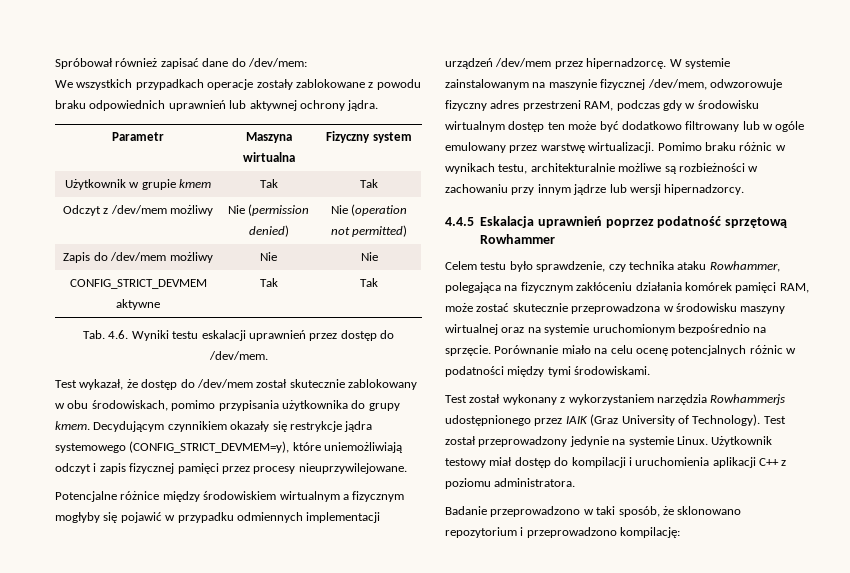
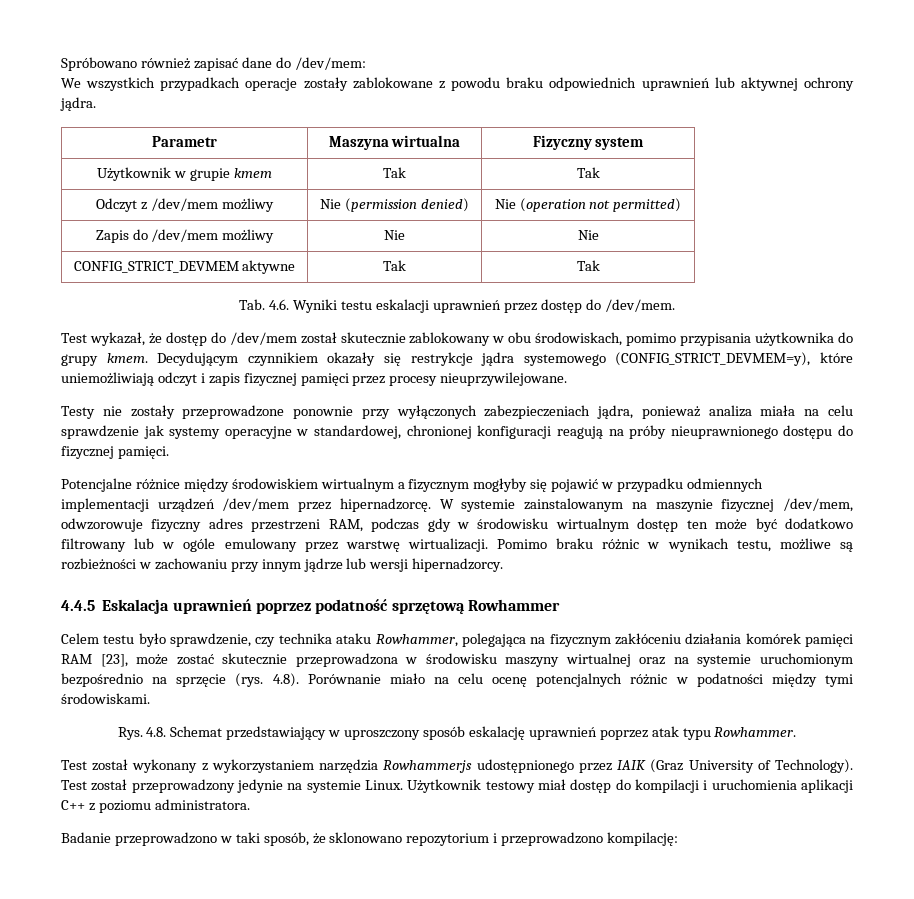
[55,58,113,69] Spróbował -> [61,57,137,71] Spróbowano
(407, 468) none -> [61,405,853,419] [61,425,854,439] [61,446,169,459] // Testy nie zostały przeprowadzone ponownie przy wyłączonych zabezpieczeniach jądra, ponieważ analiza miała na celu sprawdzenie jak systemy operacyjne w standardowej, chronionej konfiguracji reagują na próby nieuprawnionego dostępu do fizycznej pamięci.
[530,163,615,172] architekturalnie -> (771, 546) none
[779,283,809,293] RAM, -> [61,654,128,667] RAM [23],
[445,345,491,356] sprzęcie. -> [176,673,299,687] sprzęcie (rys. 4.8).
(651, 370) none -> [117,726,797,740] // Rys. 4.8. Schemat przedstawiający w uproszczony sposób eskalację uprawnień poprzez atak typu Rowhammer.

